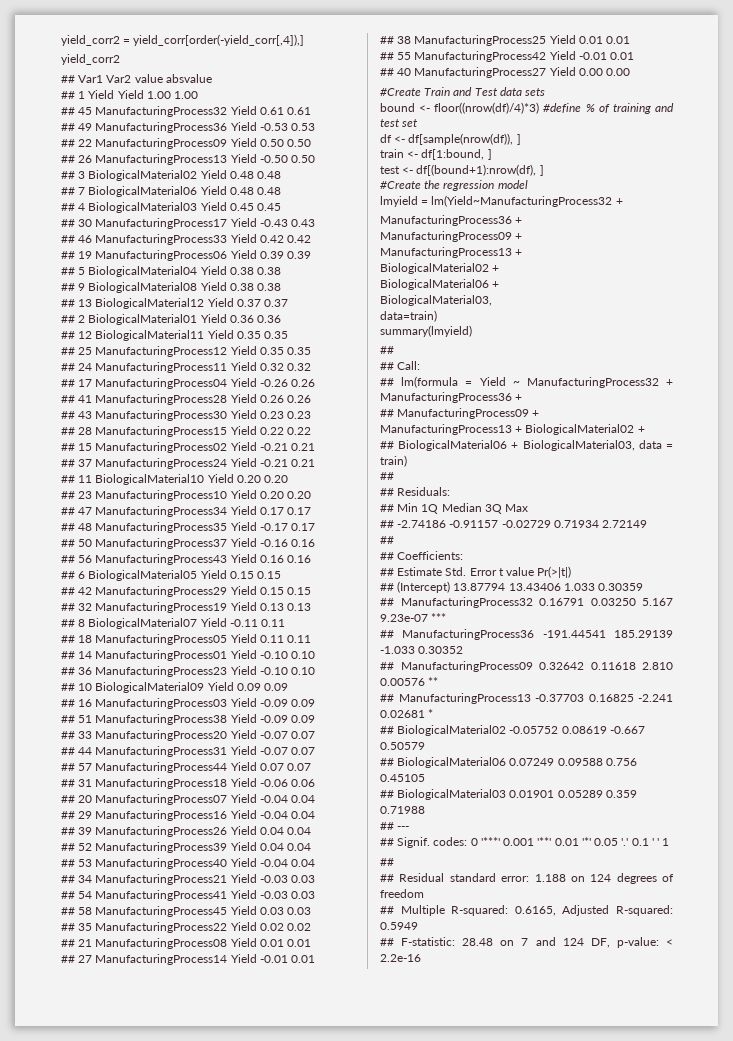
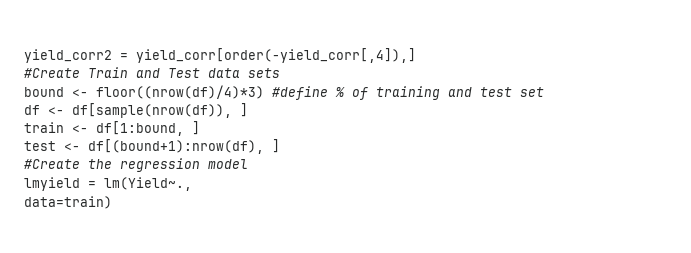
[61,54,120,65] [61,74,212,83] [61,90,199,99] [61,106,312,117] [61,122,316,133] [61,138,312,149] [61,154,316,165] [61,170,282,181] [61,186,282,197] [61,202,282,213] [61,218,316,229] [61,234,312,245] [61,250,312,261] [61,266,282,277] [61,282,282,293] [61,298,289,309] [61,314,282,325] [61,330,289,341] [61,346,312,357] [61,362,312,373] [61,378,316,389] [61,394,312,405] [61,410,312,421] [61,426,312,437] [61,442,316,453] [61,458,316,469] [61,474,289,485] [61,490,312,501] [61,506,312,517] [61,522,316,533] [61,538,316,549] [61,554,312,565] [61,570,282,581] [61,586,312,597] [61,602,312,613] [61,618,286,629] [61,634,312,645] [61,650,316,661] [61,666,316,677] [61,682,289,693] [61,698,316,709] [61,714,316,725] [61,730,316,741] [61,746,316,757] [61,762,312,773] [61,778,316,789] [61,794,316,805] [61,810,316,821] [61,826,312,837] [61,842,312,853] [61,858,316,869] [61,874,316,885] [61,890,316,901] [61,906,312,917] [61,922,312,933] [61,938,312,949] [61,954,316,965] [380,35,631,46] [380,51,635,62] [380,67,631,78] // yield_corr2 // ## Var1 Var2 value absvalue // ## 1 Yield Yield 1.00 1.00 // ## 45 ManufacturingProcess32 Yield 0.61 0.61 // ## 49 ManufacturingProcess36 Yield -0.53 0.53 // ## 22 ManufacturingProcess09 Yield 0.50 0.50 // ## 26 ManufacturingProcess13 Yield -0.50 0.50 // ## 3 BiologicalMaterial02 Yield 0.48 0.48 // ## 7 BiologicalMaterial06 Yield 0.48 0.48 // ## 4 BiologicalMaterial03 Yield 0.45 0.45 // ## 30 ManufacturingProcess17 Yield -0.43 0.43 // ## 46 ManufacturingProcess33 Yield 0.42 0.42 // ## 19 ManufacturingProcess06 Yield 0.39 0.39 // ## 5 BiologicalMaterial04 Yield 0.38 0.38 // ## 9 BiologicalMaterial08 Yield 0.38 0.38 // ## 13 BiologicalMaterial12 Yield 0.37 0.37 // ## 2 BiologicalMaterial01 Yield 0.36 0.36 // ## 12 BiologicalMaterial11 Yield 0.35 0.35 // ## 25 ManufacturingProcess12 Yield 0.35 0.35 // ## 24 ManufacturingProcess11 Yield 0.32 0.32 // ## 17 ManufacturingProcess04 Yield -0.26 0.26 // ## 41 ManufacturingProcess28 Yield 0.26 0.26 // ## 43 ManufacturingProcess30 Yield 0.23 0.23 // ## 28 ManufacturingProcess15 Yield 0.22 0.22 // ## 15 ManufacturingProcess02 Yield -0.21 0.21 // ## 37 ManufacturingProcess24 Yield -0.21 0.21 // ## 11 BiologicalMaterial10 Yield 0.20 0.20 // ## 23 ManufacturingProcess10 Yield 0.20 0.20 // ## 47 ManufacturingProcess34 Yield 0.17 0.17 // ## 48 ManufacturingProcess35 Yield -0.17 0.17 // ## 50 ManufacturingProcess37 Yield -0.16 0.16 // ## 56 ManufacturingProcess43 Yield 0.16 0.16 // ## 6 BiologicalMaterial05 Yield 0.15 0.15 // ## 42 ManufacturingProcess29 Yield 0.15 0.15 // ## 32 ManufacturingProcess19 Yield 0.13 0.13 // ## 8 BiologicalMaterial07 Yield -0.11 0.11 // ## 18 ManufacturingProcess05 Yield 0.11 0.11 // ## 14 ManufacturingProcess01 Yield -0.10 0.10 // ## 36 ManufacturingProcess23 Yield -0.10 0.10 // ## 10 BiologicalMaterial09 Yield 0.09 0.09 // ## 16 ManufacturingProcess03 Yield -0.09 0.09 // ## 51 ManufacturingProcess38 Yield -0.09 0.09 // ## 33 ManufacturingProcess20 Yield -0.07 0.07 // ## 44 ManufacturingProcess31 Yield -0.07 0.07 // ## 57 ManufacturingProcess44 Yield 0.07 0.07 // ## 31 ManufacturingProcess18 Yield -0.06 0.06 // ## 20 ManufacturingProcess07 Yield -0.04 0.04 // ## 29 ManufacturingProcess16 Yield -0.04 0.04 // ## 39 ManufacturingProcess26 Yield 0.04 0.04 // ## 52 ManufacturingProcess39 Yield 0.04 0.04 // ## 53 ManufacturingProcess40 Yield -0.04 0.04 // ## 34 ManufacturingProcess21 Yield -0.03 0.03 // ## 54 ManufacturingProcess41 Yield -0.03 0.03 // ## 58 ManufacturingProcess45 Yield 0.03 0.03 // ## 35 ManufacturingProcess22 Yield 0.02 0.02 // ## 21 ManufacturingProcess08 Yield 0.01 0.01 // ## 27 ManufacturingProcess14 Yield -0.01 0.01 // ## 38 ManufacturingProcess25 Yield 0.01 0.01 // ## 55 ManufacturingProcess42 Yield -0.01 0.01 // ## 40 ManufacturingProcess27 Yield 0.00 0.00 -> (416, 55) none
[431,195,623,207] [380,215,523,226] [380,231,523,242] [380,247,523,258] [380,263,500,274] [380,279,500,290] [380,295,492,306] [380,310,437,322] [380,325,472,337] [380,346,394,354] [380,361,421,370] [380,376,673,388] [380,392,523,403] [380,408,540,419] [380,424,645,435] [380,440,673,451] [380,455,407,467] [380,472,394,480] [380,487,451,496] [380,503,529,514] [380,520,648,528] [380,536,394,544] [380,551,464,560] [380,566,572,578] [380,581,644,593] [380,597,673,608] [380,613,447,622] [380,629,673,640] [380,646,464,654] [380,661,673,672] [380,677,439,686] [380,693,673,704] [380,709,434,718] [380,725,645,736] [380,742,425,750] [380,757,637,768] [380,774,425,782] [380,789,637,800] [380,806,425,814] [380,822,410,830] [380,837,670,848] [380,858,394,866] [380,873,674,884] [380,889,424,898] [380,905,673,916] [380,922,418,930] [380,937,673,948] [380,954,421,962] lm(Yield~ManufacturingProcess32 + // ManufacturingProcess36 + // ManufacturingProcess09 + // ManufacturingProcess13 + // BiologicalMaterial02 + // BiologicalMaterial06 + // BiologicalMaterial03, // data=train) // summary(lmyield) // ## // ## Call: // ## lm(formula = Yield ~ ManufacturingProcess32 + ManufacturingProcess36 + // ## ManufacturingProcess09 + ManufacturingProcess13 + BiologicalMaterial02 + // ## BiologicalMaterial06 + BiologicalMaterial03, data = train) // ## // ## Residuals: // ## Min 1Q Median 3Q Max // ## -2.74186 -0.91157 -0.02729 0.71934 2.72149 // ## // ## Coefficients: // ## Estimate Std. Error t value Pr(>|t|) // ## (Intercept) 13.87794 13.43406 1.033 0.30359 // ## ManufacturingProcess32 0.16791 0.03250 5.167 9.23e-07 *** // ## ManufacturingProcess36 -191.44541 185.29139 -1.033 0.30352 // ## ManufacturingProcess09 0.32642 0.11618 2.810 0.00576 ** // ## ManufacturingProcess13 -0.37703 0.16825 -2.241 0.02681 * // ## BiologicalMaterial02 -0.05752 0.08619 -0.667 0.50579 // ## BiologicalMaterial06 0.07249 0.09588 0.756 0.45105 // ## BiologicalMaterial03 0.01901 0.05289 0.359 0.71988 // ## --- // ## Signif. codes: 0 '***' 0.001 '**' 0.01 '*' 0.05 '.' 0.1 ' ' 1 // ## // ## Residual standard error: 1.188 on 124 degrees of freedom // ## Multiple R-squared: 0.6165, Adjusted R-squared: 0.5949 // ## F-statistic: 28.48 on 7 and 124 DF, p-value: < 2.2e-16 -> [104,177,192,191] [24,196,112,209] lm(Yield~., // data=train)

